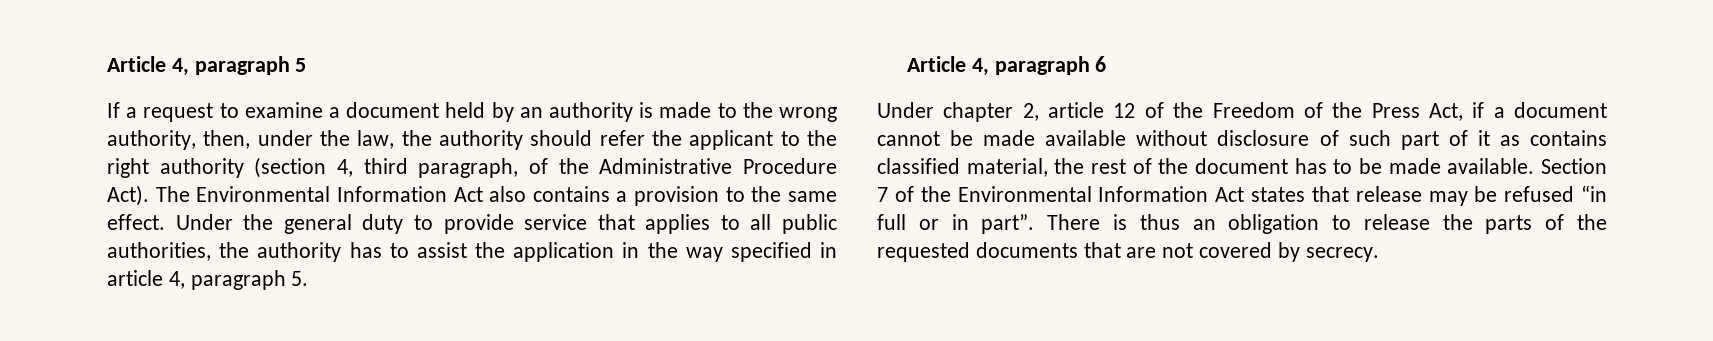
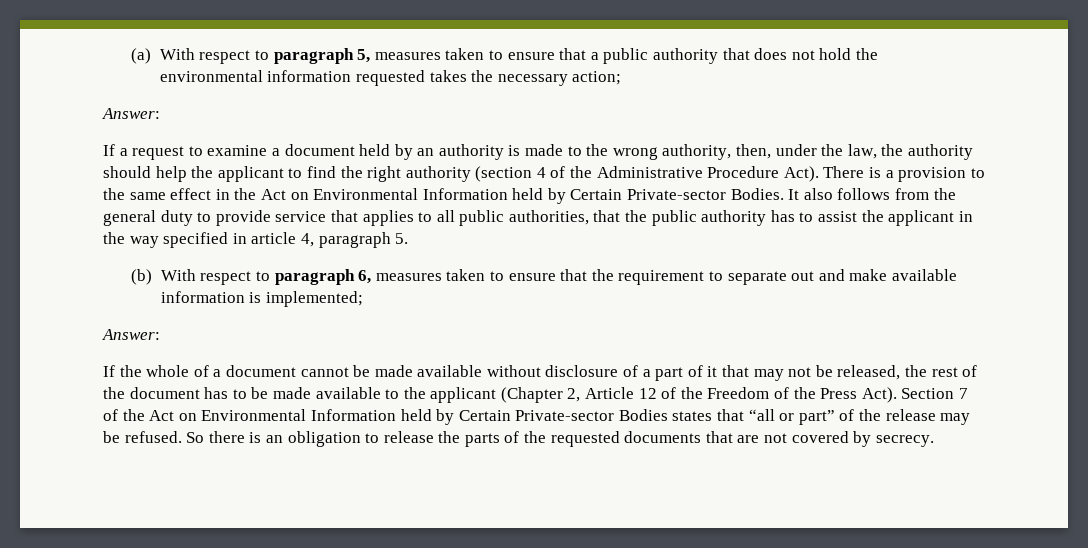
[107,56,307,76] Article 4, paragraph 5 -> [131,48,878,64] [159,70,622,86] [102,108,160,119] (a) With respect to paragraph 5, measures taken to ensure that a public authority that does not hold the environmental information requested takes the necessary action; // Answer:
[599,130,645,146] refer -> [155,166,187,182] help
(800, 138) none -> [306,166,336,178] find
[337,158,519,178] 4, third paragraph, -> [536,167,546,178] 4
[155,186,610,202] The Environmental Information Act also contains -> [823,166,882,178] There is
[107,214,233,230] effect. Under -> [170,188,930,204] effect in the Act on Environmental Information held by Certain Private-sector Bodies. It also follows from
[219,242,250,258] the -> [593,210,697,226] that the public
[513,242,615,262] application -> [888,210,955,226] applicant
[907,56,1107,76] [877,102,1485,122] Article 4, paragraph 6 // Under chapter 2, article 12 of the Freedom of the Press Act, if -> [131,269,957,285] [160,291,364,307] [102,329,160,340] [103,365,209,377] (b) With respect to paragraph 6, measures taken to ensure that the requirement to separate out and make available information is implemented; // Answer: // If the whole of
[1348,130,1391,146] such -> [642,369,651,377] a
[1499,130,1607,146] [877,158,1048,177] as contains classified material, -> [722,365,901,381] that may not be released,
[1447,158,1607,174] [877,185,1607,206] [877,214,1180,234] available. Section 7 of the Environmental Information Act states that release may be refused “in full or in part”. There is thus -> [315,387,968,403] [103,409,971,425] [103,431,262,443] available to the applicant (Chapter 2, Article 12 of the Freedom of the Press Act). Section 7 of the Act on Environmental Information held by Certain Private-sector Bodies states that “all or part” of the release may be refused. So there is

